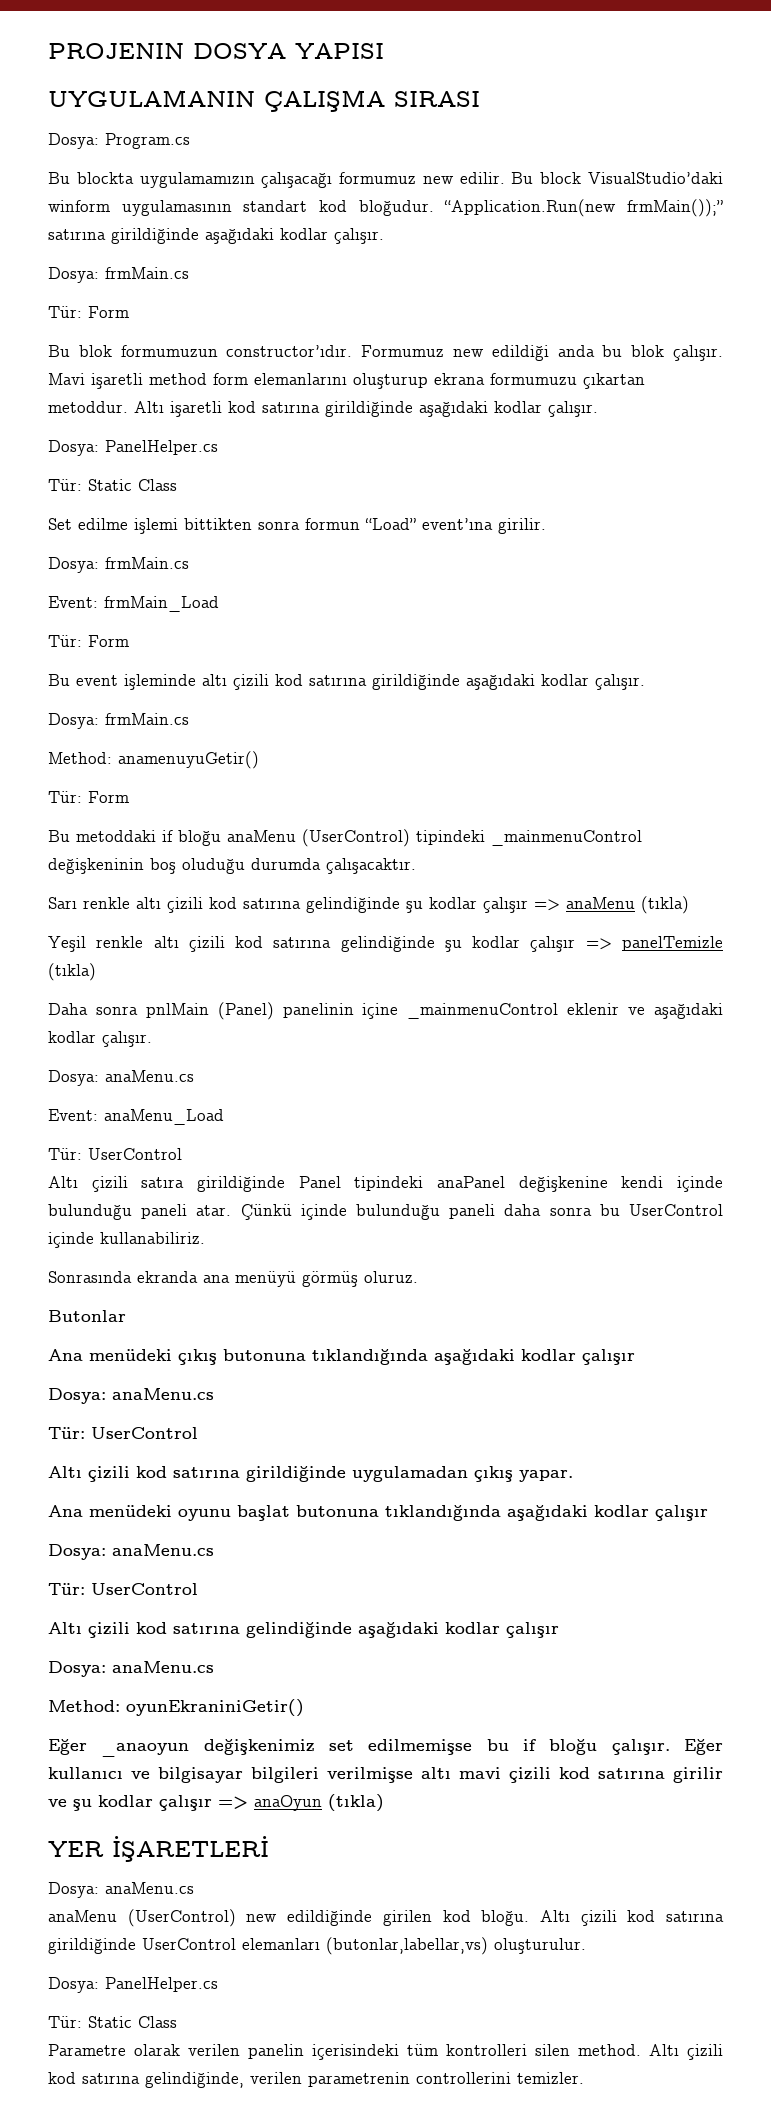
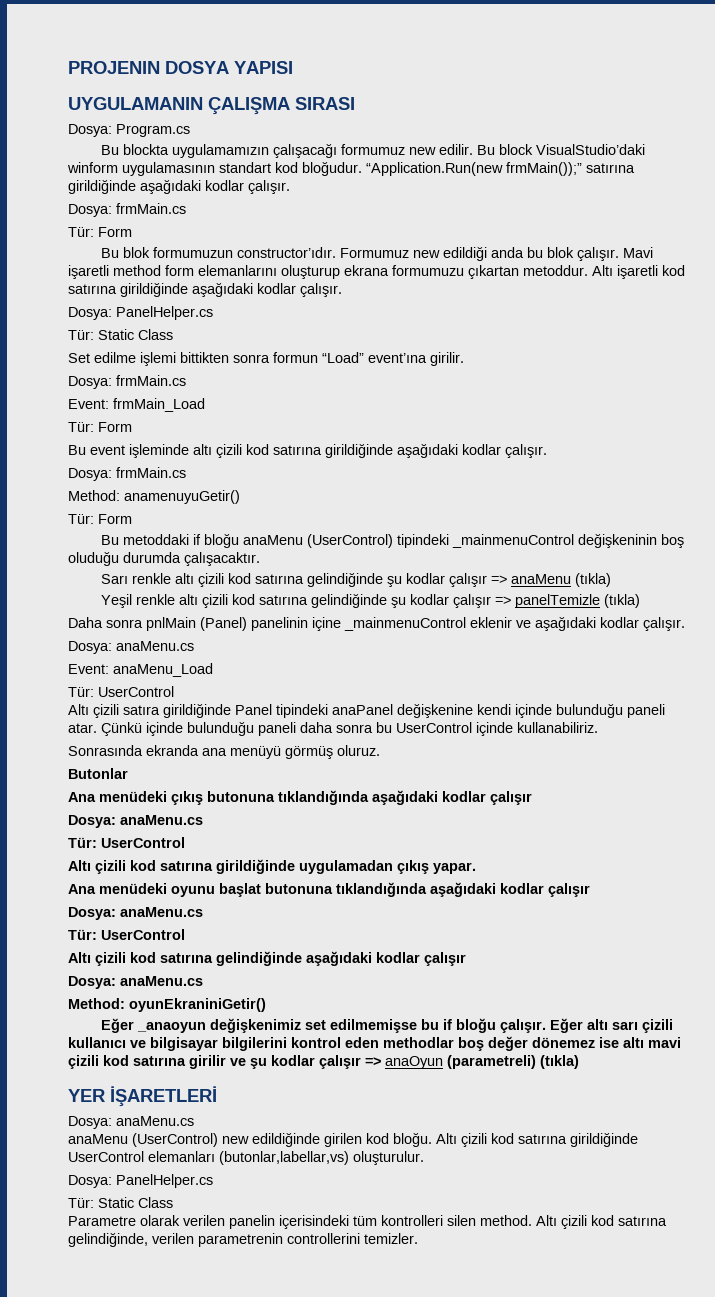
[48,1767,413,1783] kullanıcı ve bilgisayar bilgileri verilmişse -> [587,1019,674,1033] [68,1036,619,1051] altı sarı çizili kullanıcı ve bilgisayar bilgilerini kontrol eden methodlar boş değer dönemez ise
(322, 1803) none -> [447,1055,536,1069] (parametreli)

